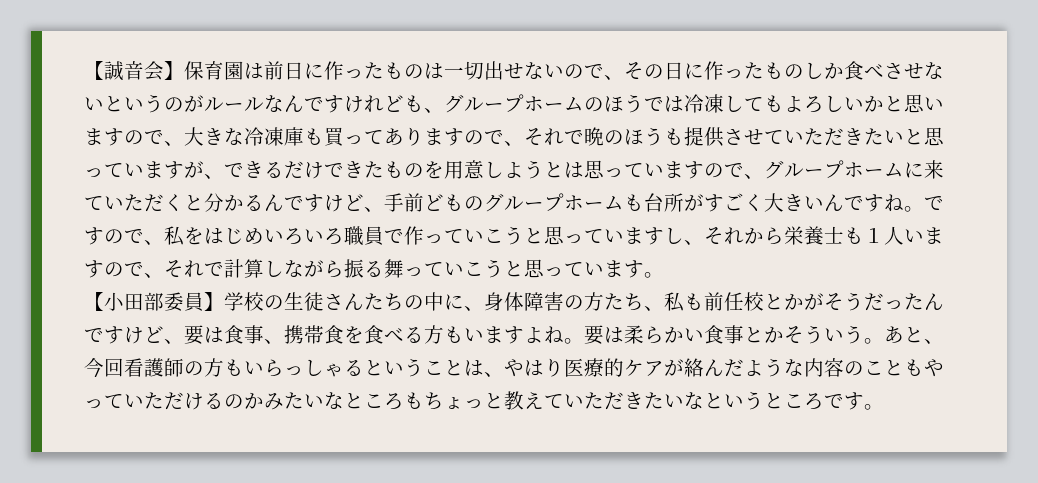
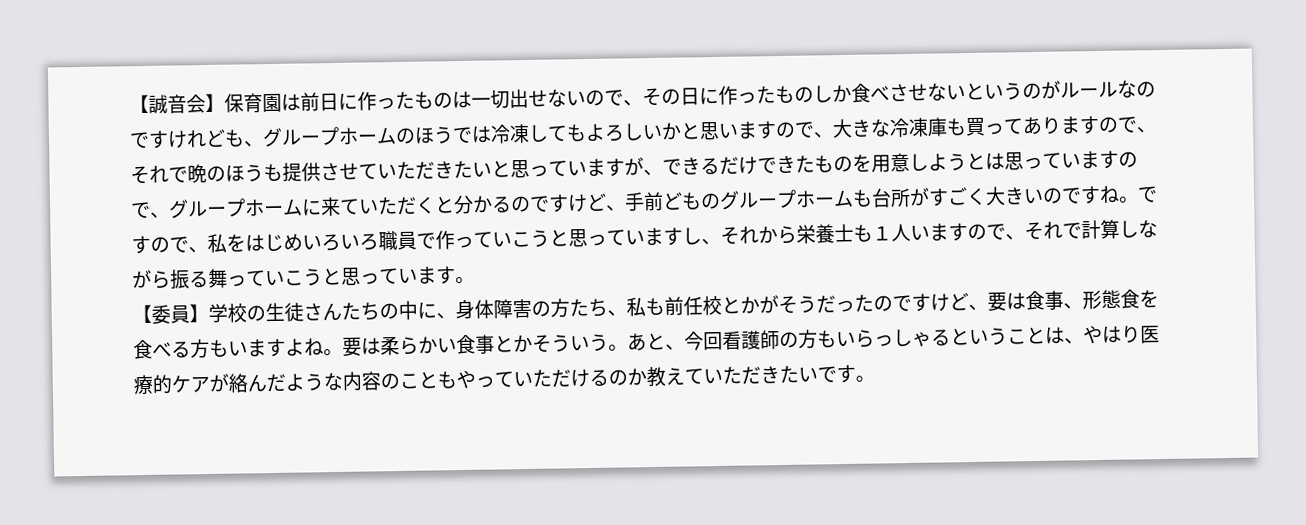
[284,95,304,112] ん -> [1136,81,1156,98] の
[264,194,284,211] ん -> [510,195,531,213] の
[824,194,844,211] ん -> [1042,187,1063,204] の
[104,292,164,311] 小田部 -> (152, 314) none
[924,293,944,310] ん -> [873,295,893,312] の
[284,325,324,344] 携帯 -> [1082,289,1121,310] 形態
[264,392,504,410] みたいなところもちょっと -> (647, 377) none
[684,391,824,410] なというところ -> (818, 374) none

